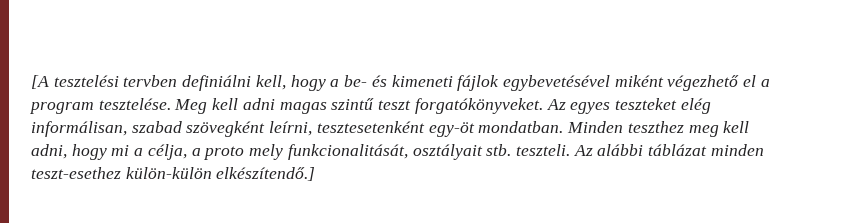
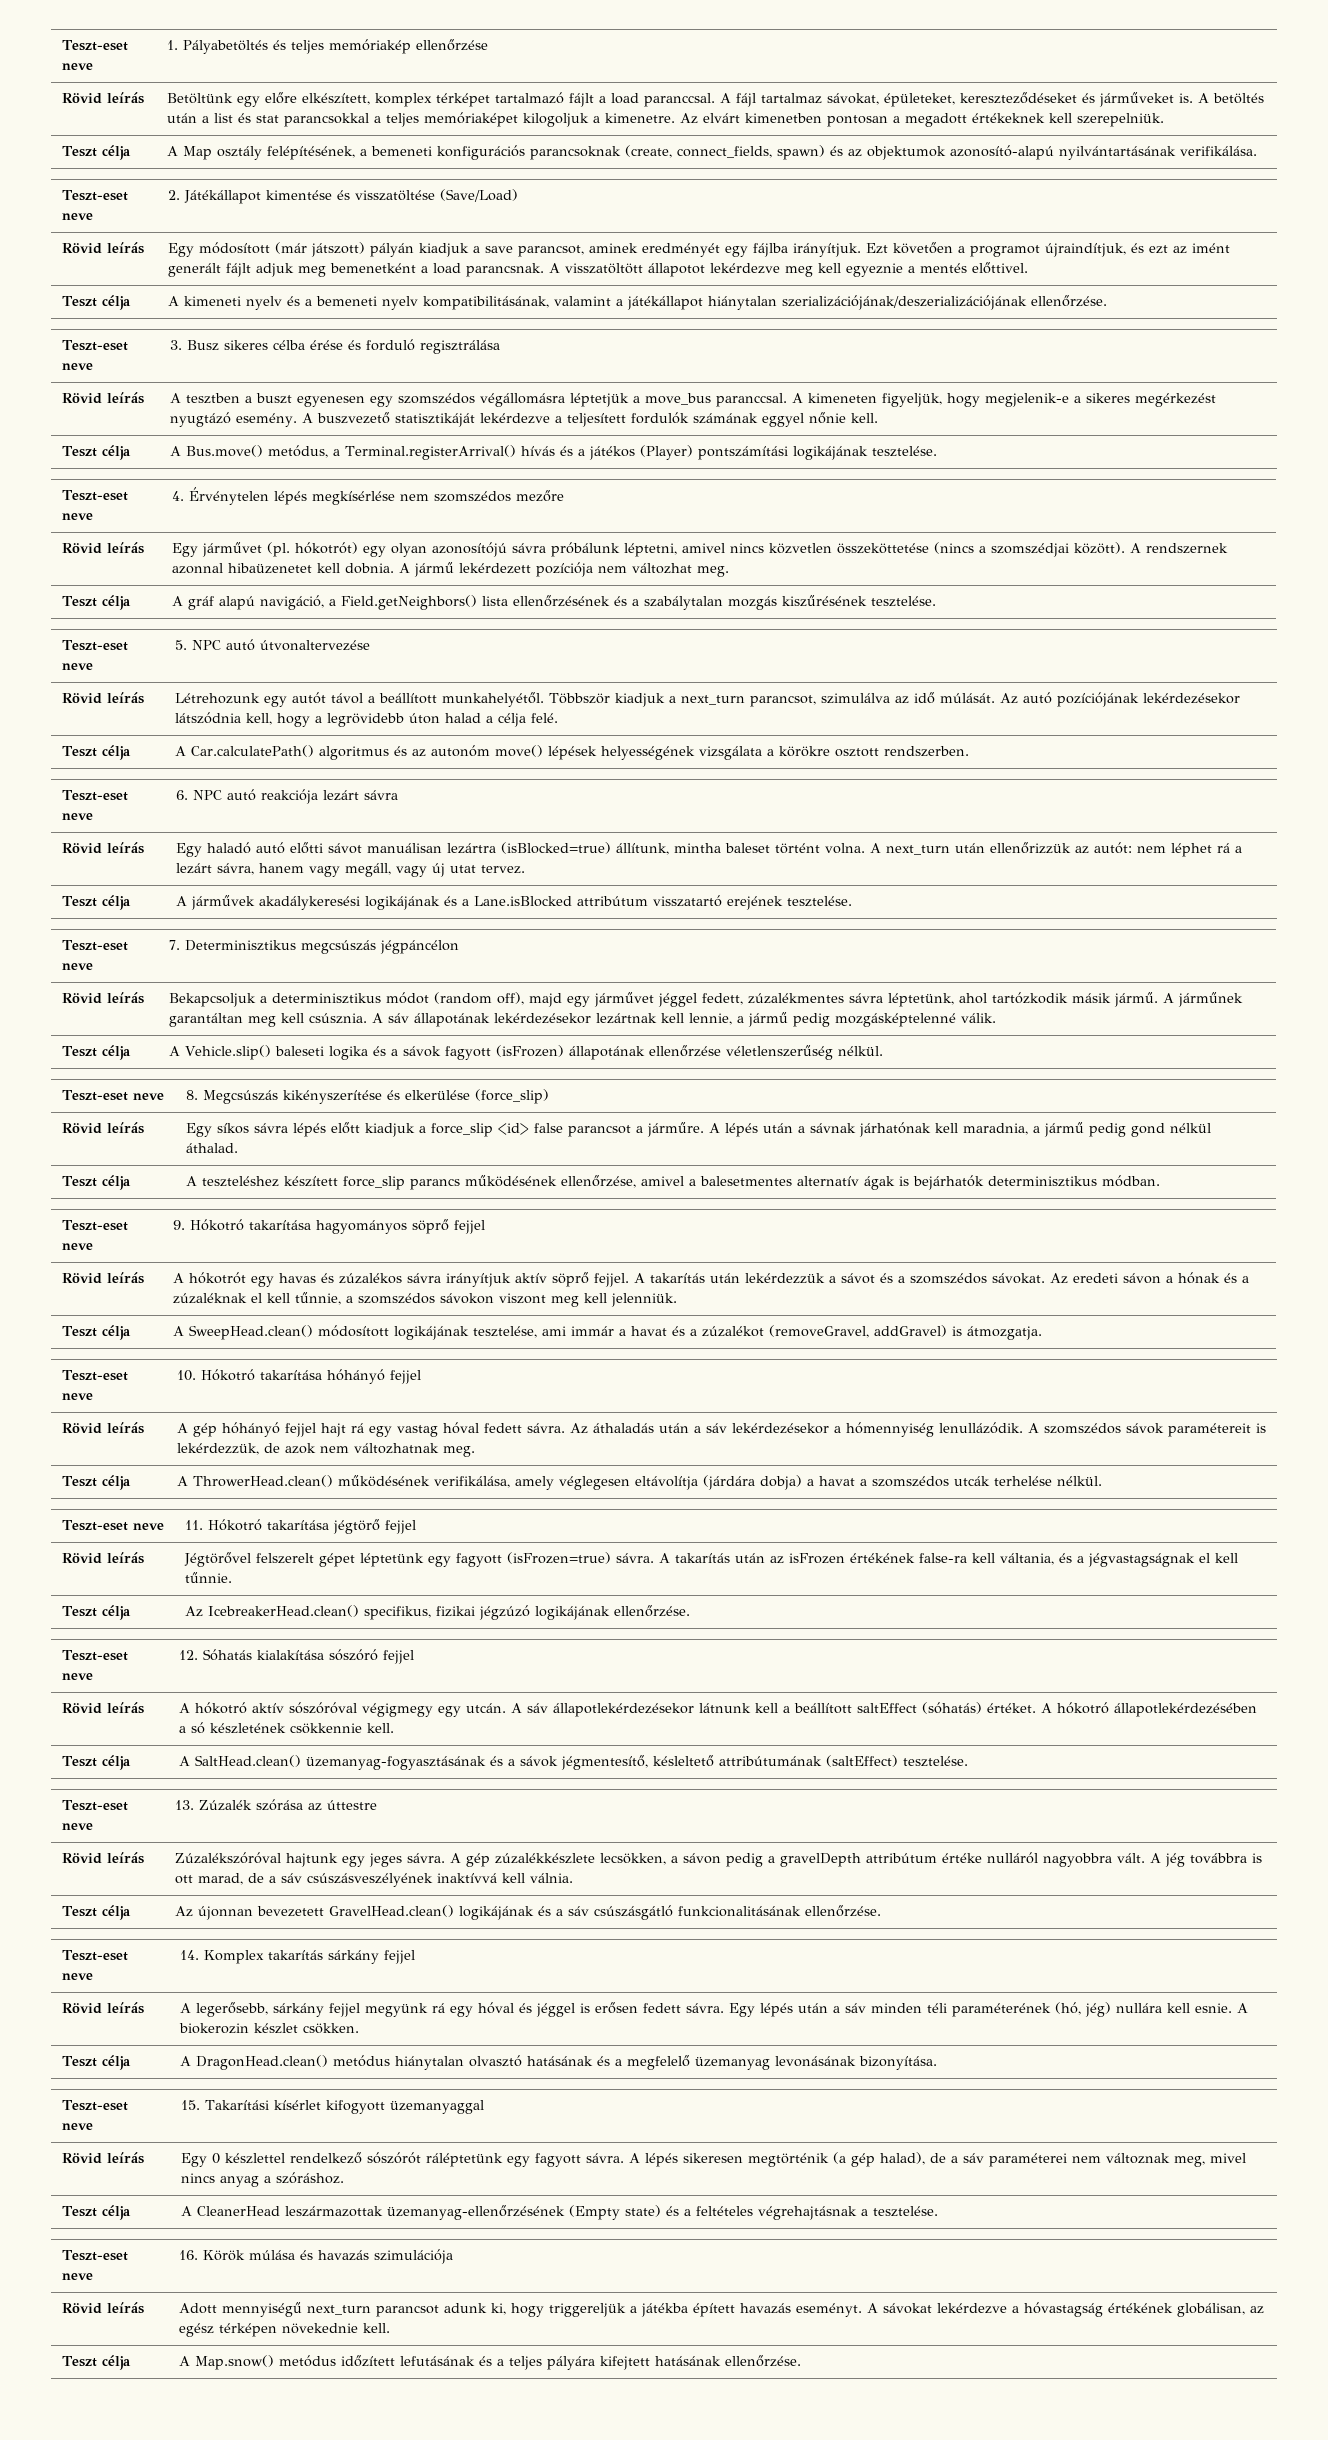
[31,75,770,91] [29,98,711,114] [31,121,750,137] [31,144,764,160] [31,167,316,181] [A tesztelési tervben definiálni kell, hogy a be- és kimeneti fájlok egybevetésével miként végezhető el a program tesztelése. Meg kell adni magas szintű teszt forgatókönyveket. Az egyes teszteket elég informálisan, szabad szövegként leírni, tesztesetenként egy-öt mondatban. Minden teszthez meg kell adni, hogy mi a célja, a proto mely funkcionalitását, osztályait stb. teszteli. Az alábbi táblázat minden teszt-esethez külön-külön elkészítendő.] -> [61,40,128,51] [61,63,93,70] [166,39,488,54] [61,92,144,104] [166,92,1264,107] [166,112,1164,127] [61,145,131,160] [166,145,1257,160] [61,190,128,201] [61,213,93,220] [167,189,518,204] [61,242,144,254] [167,242,1230,257] [167,262,1028,277] [61,295,131,310] [167,295,1107,310] [61,340,128,351] [61,363,93,370] [169,339,500,354] [61,392,144,404] [169,393,1216,407] [169,412,878,427] [61,445,131,460] [169,445,937,460] [61,490,128,501] [61,513,93,520] [171,487,564,505] [61,542,144,554] [171,542,1228,557] [171,562,729,577] [61,595,131,610] [171,595,936,610] [61,640,128,651] [61,663,93,670] [174,639,370,651] [61,692,144,704] [174,692,1240,707] [174,712,558,727] [61,745,131,760] [174,745,969,760] [61,790,128,801] [61,813,93,820] [175,789,398,804] [61,842,144,854] [175,842,1242,857] [175,863,525,877] [61,895,131,910] [175,895,852,910] [61,940,128,951] [61,963,93,970] [168,940,459,954] [61,992,144,1004] [168,992,1243,1007] [168,1012,996,1027] [61,1045,131,1060] [168,1045,883,1060] [61,1090,164,1101] [185,1089,549,1104] [61,1122,144,1134] [185,1122,1211,1137] [185,1143,238,1153] [61,1175,131,1190] [185,1175,1160,1190] [61,1220,128,1231] [61,1243,93,1250] [172,1219,485,1234] [61,1272,144,1284] [172,1272,1249,1287] [172,1292,677,1307] [61,1325,131,1340] [172,1325,1042,1340] [61,1370,128,1381] [61,1393,93,1400] [176,1369,421,1384] [61,1422,144,1434] [176,1422,1266,1437] [176,1443,475,1457] [61,1475,131,1490] [176,1475,1102,1490] [61,1520,164,1531] [184,1519,416,1534] [61,1552,144,1564] [183,1552,1238,1567] [184,1572,232,1583] [61,1605,131,1620] [184,1605,690,1620] [61,1650,128,1661] [61,1673,93,1680] [178,1649,414,1664] [61,1702,144,1714] [178,1702,1257,1717] [178,1722,394,1734] [61,1755,131,1770] [178,1755,968,1770] [61,1800,128,1811] [61,1823,93,1830] [174,1799,377,1811] [61,1852,144,1864] [174,1852,1262,1867] [174,1873,573,1887] [61,1905,131,1920] [174,1905,881,1920] [61,1950,128,1961] [61,1973,93,1980] [179,1950,415,1964] [61,2002,144,2014] [179,2002,1248,2017] [178,2023,359,2034] [61,2055,131,2070] [179,2055,937,2070] [61,2100,128,2111] [61,2123,93,2130] [180,2100,484,2114] [61,2152,144,2164] [180,2152,1246,2167] [180,2172,344,2187] [61,2205,131,2220] [180,2205,938,2220] [61,2250,128,2261] [61,2273,93,2280] [178,2249,453,2264] [61,2302,144,2314] [178,2302,1264,2317] [178,2323,390,2337] [61,2355,131,2370] [178,2355,801,2370] Teszt-eset neve | 1. Pályabetöltés és teljes memóriakép ellenőrzése // Rövid leírás | Betöltünk egy előre elkészített, komplex térképet tartalmazó fájlt a load paranccsal. A fájl tartalmaz sávokat, épületeket, kereszteződéseket és járműveket is. A betöltés után a list és stat parancsokkal a teljes memóriaképet kilogoljuk a kimenetre. Az elvárt kimenetben pontosan a megadott értékeknek kell szerepelniük. // Teszt célja | A Map osztály felépítésének, a bemeneti konfigurációs parancsoknak (create, connect_fields, spawn) és az objektumok azonosító-alapú nyilvántartásának verifikálása. // Teszt-eset neve | 2. Játékállapot kimentése és visszatöltése (Save/Load) // Rövid leírás | Egy módosított (már játszott) pályán kiadjuk a save parancsot, aminek eredményét egy fájlba irányítjuk. Ezt követően a programot újraindítjuk, és ezt az imént generált fájlt adjuk meg bemenetként a load parancsnak. A visszatöltött állapotot lekérdezve meg kell egyeznie a mentés előttivel. // Teszt célja | A kimeneti nyelv és a bemeneti nyelv kompatibilitásának, valamint a játékállapot hiánytalan szerializációjának/deszerializációjának ellenőrzése. // Teszt-eset neve | 3. Busz sikeres célba érése és forduló regisztrálása // Rövid leírás | A tesztben a buszt egyenesen egy szomszédos végállomásra léptetjük a move_bus paranccsal. A kimeneten figyeljük, hogy megjelenik-e a sikeres megérkezést nyugtázó esemény. A buszvezető statisztikáját lekérdezve a teljesített fordulók számának eggyel nőnie kell. // Teszt célja | A Bus.move() metódus, a Terminal.registerArrival() hívás és a játékos (Player) pontszámítási logikájának tesztelése. // Teszt-eset neve | 4. Érvénytelen lépés megkísérlése nem szomszédos mezőre // Rövid leírás | Egy járművet (pl. hókotrót) egy olyan azonosítójú sávra próbálunk léptetni, amivel nincs közvetlen összeköttetése (nincs a szomszédjai között). A rendszernek azonnal hibaüzenetet kell dobnia. A jármű lekérdezett pozíciója nem változhat meg. // Teszt célja | A gráf alapú navigáció, a Field.getNeighbors() lista ellenőrzésének és a szabálytalan mozgás kiszűrésének tesztelése. // Teszt-eset neve | 5. NPC autó útvonaltervezése // Rövid leírás | Létrehozunk egy autót távol a beállított munkahelyétől. Többször kiadjuk a next_turn parancsot, szimulálva az idő múlását. Az autó pozíciójának lekérdezésekor látszódnia kell, hogy a legrövidebb úton halad a célja felé. // Teszt célja | A Car.calculatePath() algoritmus és az autonóm move() lépések helyességének vizsgálata a körökre osztott rendszerben. // Teszt-eset neve | 6. NPC autó reakciója lezárt sávra // Rövid leírás | Egy haladó autó előtti sávot manuálisan lezártra (isBlocked=true) állítunk, mintha baleset történt volna. A next_turn után ellenőrizzük az autót: nem léphet rá a lezárt sávra, hanem vagy megáll, vagy új utat tervez. // Teszt célja | A járművek akadálykeresési logikájának és a Lane.isBlocked attribútum visszatartó erejének tesztelése. // Teszt-eset neve | 7. Determinisztikus megcsúszás jégpáncélon // Rövid leírás | Bekapcsoljuk a determinisztikus módot (random off), majd egy járművet jéggel fedett, zúzalékmentes sávra léptetünk, ahol tartózkodik másik jármű. A járműnek garantáltan meg kell csúsznia. A sáv állapotának lekérdezésekor lezártnak kell lennie, a jármű pedig mozgásképtelenné válik. // Teszt célja | A Vehicle.slip() baleseti logika és a sávok fagyott (isFrozen) állapotának ellenőrzése véletlenszerűség nélkül. // Teszt-eset neve | 8. Megcsúszás kikényszerítése és elkerülése (force_slip) // Rövid leírás | Egy síkos sávra lépés előtt kiadjuk a force_slip <id> false parancsot a járműre. A lépés után a sávnak járhatónak kell maradnia, a jármű pedig gond nélkül áthalad. // Teszt célja | A teszteléshez készített force_slip parancs működésének ellenőrzése, amivel a balesetmentes alternatív ágak is bejárhatók determinisztikus módban. // Teszt-eset neve | 9. Hókotró takarítása hagyományos söprő fejjel // Rövid leírás | A hókotrót egy havas és zúzalékos sávra irányítjuk aktív söprő fejjel. A takarítás után lekérdezzük a sávot és a szomszédos sávokat. Az eredeti sávon a hónak és a zúzaléknak el kell tűnnie, a szomszédos sávokon viszont meg kell jelenniük. // Teszt célja | A SweepHead.clean() módosított logikájának tesztelése, ami immár a havat és a zúzalékot (removeGravel, addGravel) is átmozgatja. // Teszt-eset neve | 10. Hókotró takarítása hóhányó fejjel // Rövid leírás | A gép hóhányó fejjel hajt rá egy vastag hóval fedett sávra. Az áthaladás után a sáv lekérdezésekor a hómennyiség lenullázódik. A szomszédos sávok paramétereit is lekérdezzük, de azok nem változhatnak meg. // Teszt célja | A ThrowerHead.clean() működésének verifikálása, amely véglegesen eltávolítja (járdára dobja) a havat a szomszédos utcák terhelése nélkül. // Teszt-eset neve | 11. Hókotró takarítása jégtörő fejjel // Rövid leírás | Jégtörővel felszerelt gépet léptetünk egy fagyott (isFrozen=true) sávra. A takarítás után az isFrozen értékének false-ra kell váltania, és a jégvastagságnak el kell tűnnie. // Teszt célja | Az IcebreakerHead.clean() specifikus, fizikai jégzúzó logikájának ellenőrzése. // Teszt-eset neve | 12. Sóhatás kialakítása sószóró fejjel // Rövid leírás | A hókotró aktív sószóróval végigmegy egy utcán. A sáv állapotlekérdezésekor látnunk kell a beállított saltEffect (sóhatás) értéket. A hókotró állapotlekérdezésében a só készletének csökkennie kell. // Teszt célja | A SaltHead.clean() üzemanyag-fogyasztásának és a sávok jégmentesítő, késleltető attribútumának (saltEffect) tesztelése. // Teszt-eset neve | 13. Zúzalék szórása az úttestre // Rövid leírás | Zúzalékszóróval hajtunk egy jeges sávra. A gép zúzalékkészlete lecsökken, a sávon pedig a gravelDepth attribútum értéke nulláról nagyobbra vált. A jég továbbra is ott marad, de a sáv csúszásveszélyének inaktívvá kell válnia. // Teszt célja | Az újonnan bevezetett GravelHead.clean() logikájának és a sáv csúszásgátló funkcionalitásának ellenőrzése. // Teszt-eset neve | 14. Komplex takarítás sárkány fejjel // Rövid leírás | A legerősebb, sárkány fejjel megyünk rá egy hóval és jéggel is erősen fedett sávra. Egy lépés után a sáv minden téli paraméterének (hó, jég) nullára kell esnie. A biokerozin készlet csökken. // Teszt célja | A DragonHead.clean() metódus hiánytalan olvasztó hatásának és a megfelelő üzemanyag levonásának bizonyítása. // Teszt-eset neve | 15. Takarítási kísérlet kifogyott üzemanyaggal // Rövid leírás | Egy 0 készlettel rendelkező sószórót ráléptetünk egy fagyott sávra. A lépés sikeresen megtörténik (a gép halad), de a sáv paraméterei nem változnak meg, mivel nincs anyag a szóráshoz. // Teszt célja | A CleanerHead leszármazottak üzemanyag-ellenőrzésének (Empty state) és a feltételes végrehajtásnak a tesztelése. // Teszt-eset neve | 16. Körök múlása és havazás szimulációja // Rövid leírás | Adott mennyiségű next_turn parancsot adunk ki, hogy triggereljük a játékba épített havazás eseményt. A sávokat lekérdezve a hóvastagság értékének globálisan, az egész térképen növekednie kell. // Teszt célja | A Map.snow() metódus időzített lefutásának és a teljes pályára kifejtett hatásának ellenőrzése.

